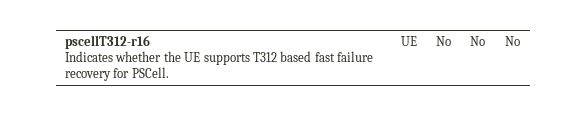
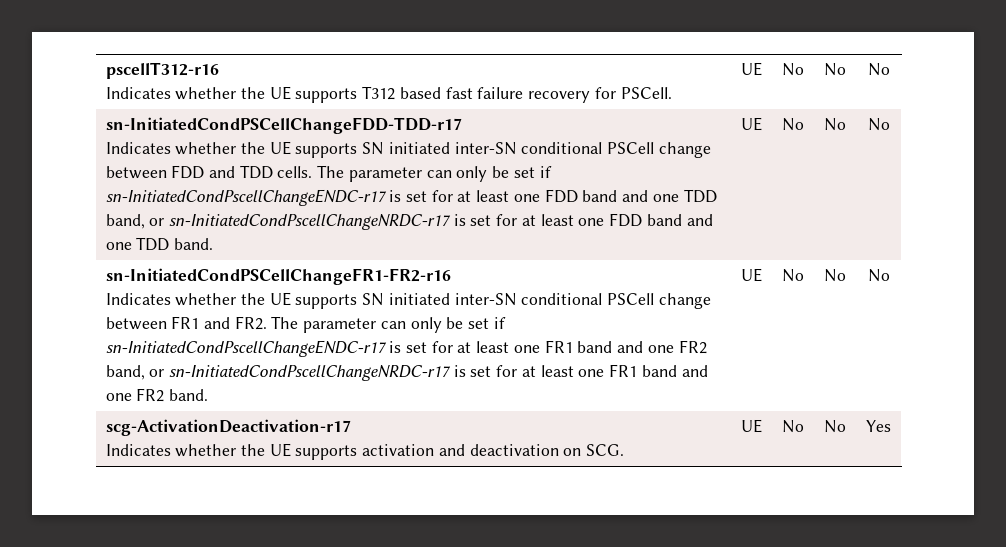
(520, 41) none -> [105,117,462,134] [105,141,711,158] [105,165,552,182] [105,189,717,206] [105,213,713,230] [105,237,214,251] [740,117,762,131] [781,118,804,131] [823,118,846,131] [867,118,890,131] [105,268,451,285] [105,292,711,309] [105,316,506,333] [105,340,707,357] [105,364,708,381] [105,388,209,402] [740,268,762,282] [781,269,804,282] [823,269,846,282] [867,269,890,282] [105,419,351,436] [105,443,625,460] [740,419,762,433] [781,420,804,433] [823,420,846,433] [866,420,891,432] // sn-InitiatedCondPSCellChangeFDD-TDD-r17 // Indicates whether the UE supports SN initiated inter-SN conditional PSCell change between FDD and TDD cells. The parameter can only be set if sn-InitiatedCondPscellChangeENDC-r17 is set for at least one FDD band and one TDD band, or sn-InitiatedCondPscellChangeNRDC-r17 is set for at least one FDD band and one TDD band. | UE | No | No | No // sn-InitiatedCondPSCellChangeFR1-FR2-r16 // Indicates whether the UE supports SN initiated inter-SN conditional PSCell change between FR1 and FR2. The parameter can only be set if sn-InitiatedCondPscellChangeENDC-r17 is set for at least one FR1 band and one FR2 band, or sn-InitiatedCondPscellChangeNRDC-r17 is set for at least one FR1 band and one FR2 band. | UE | No | No | No // scg-ActivationDeactivation-r17 // Indicates whether the UE supports activation and deactivation on SCG. | UE | No | No | Yes

